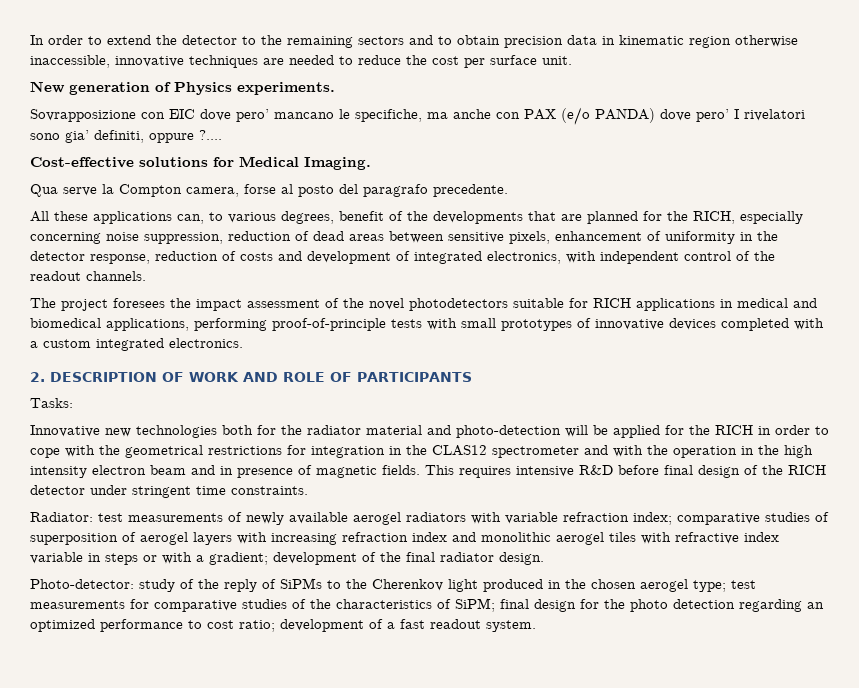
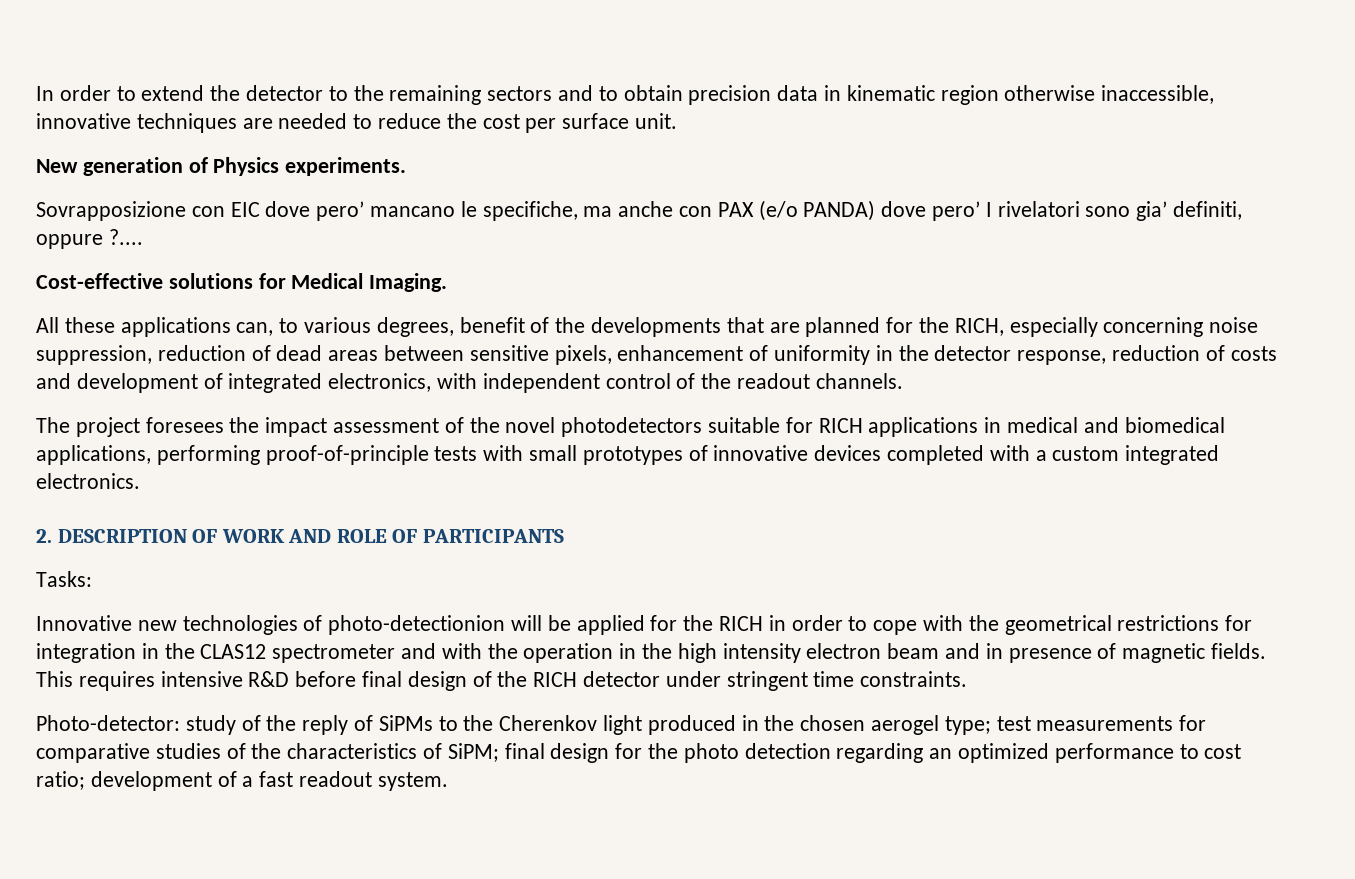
[30,184,508,197] // Qua serve la Compton camera, forse al posto del paragrafo precedente. -> (448, 282) none
[222,425,561,438] both for the radiator material and photo-detection -> [303,615,506,635] of photo-detectionion
[30,512,829,525] [30,532,779,545] [30,552,544,565] // Radiator: test measurements of newly available aerogel radiators with variable refraction index; comparative studies of superposition of aerogel layers with increasing refraction index and monolithic aerogel tiles with refractive index variable in steps or with a gradient; development of the final radiator design. -> (968, 679) none

